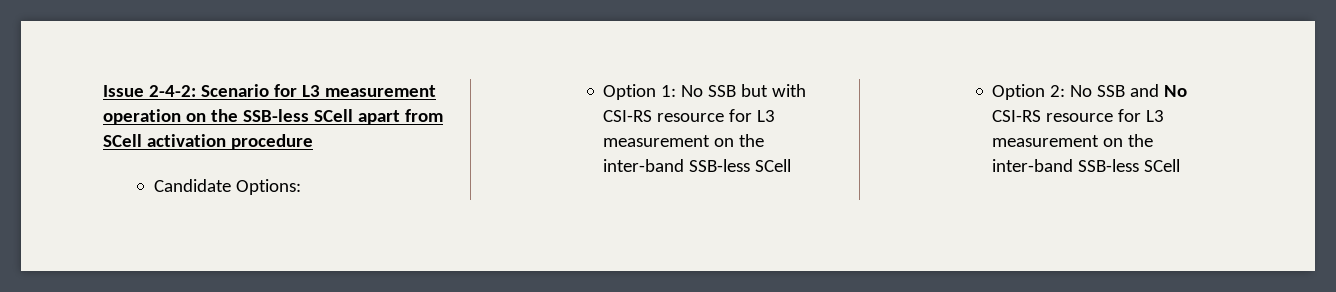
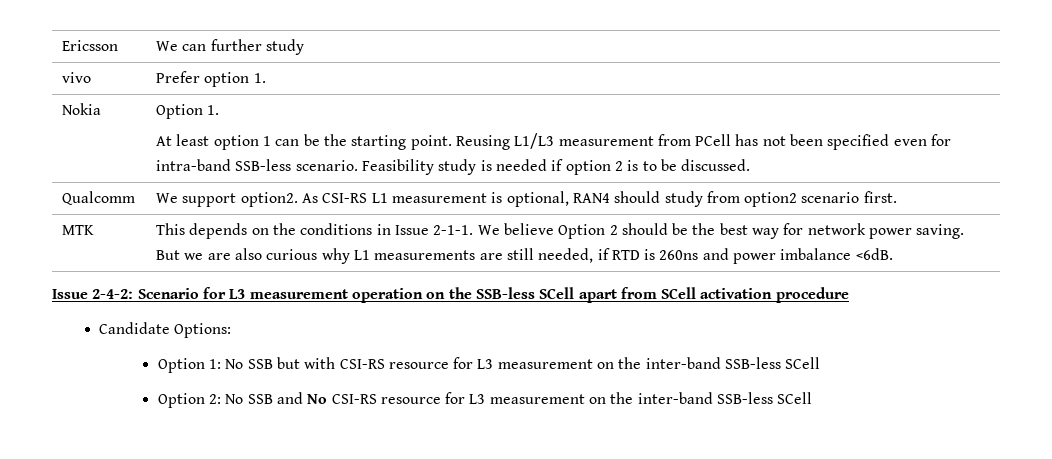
(103, 91) none -> [62,40,119,51] [156,39,304,55] [62,72,92,83] [156,71,266,87] [62,103,102,115] [156,104,220,119] [156,133,952,150] [156,159,751,175] [62,191,136,205] [156,191,897,207] [62,225,95,235] [156,223,965,239] [156,248,893,264] Ericsson | We can further study // vivo | Prefer option 1. // Nokia | Option 1. // At least option 1 can be the starting point. Reusing L1/L3 measurement from PCell has not been specified even for intra-band SSB-less scenario. Feasibility study is needed if option 2 is to be discussed. // Qualcomm | We support option2. As CSI-RS L1 measurement is optional, RAN4 should study from option2 scenario first. // MTK | This depends on the conditions in Issue 2-1-1. We believe Option 2 should be the best way for network power saving. But we are also curious why L1 measurements are still needed, if RTD is 260ns and power imbalance <6dB. //

